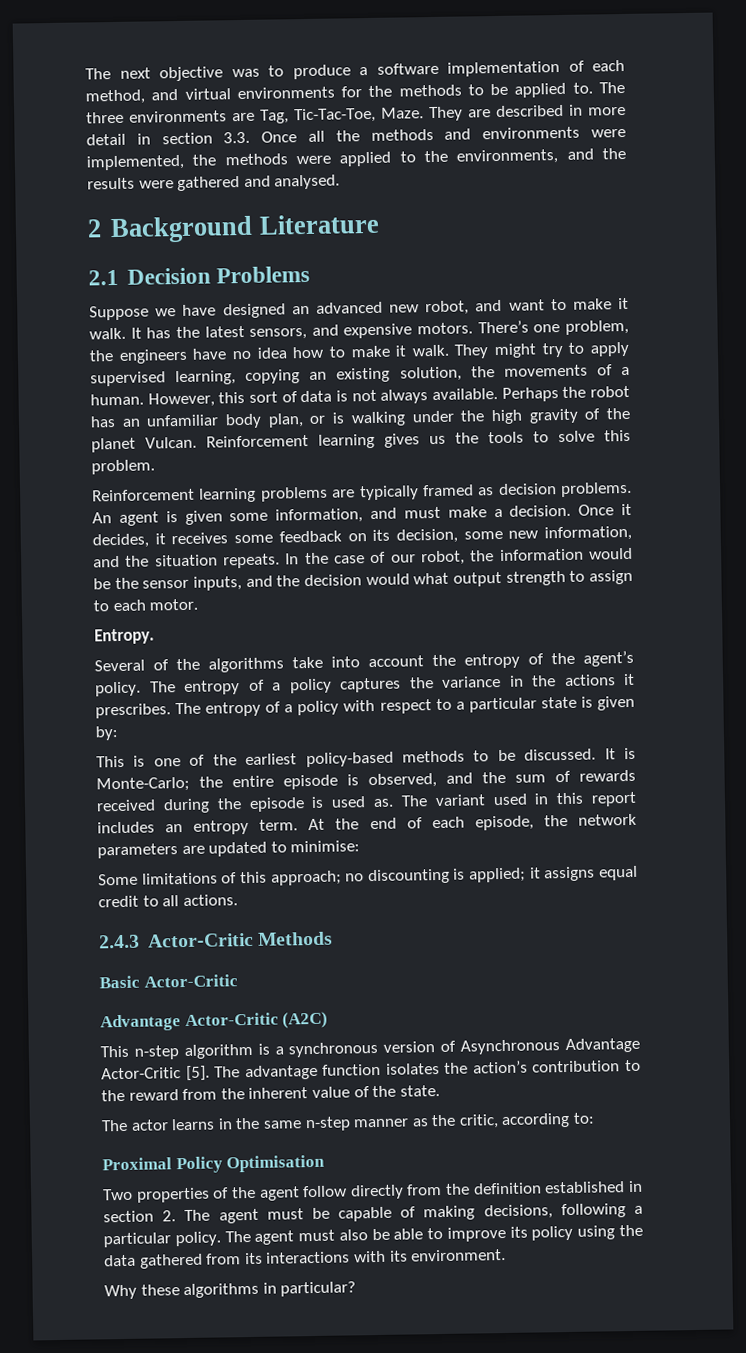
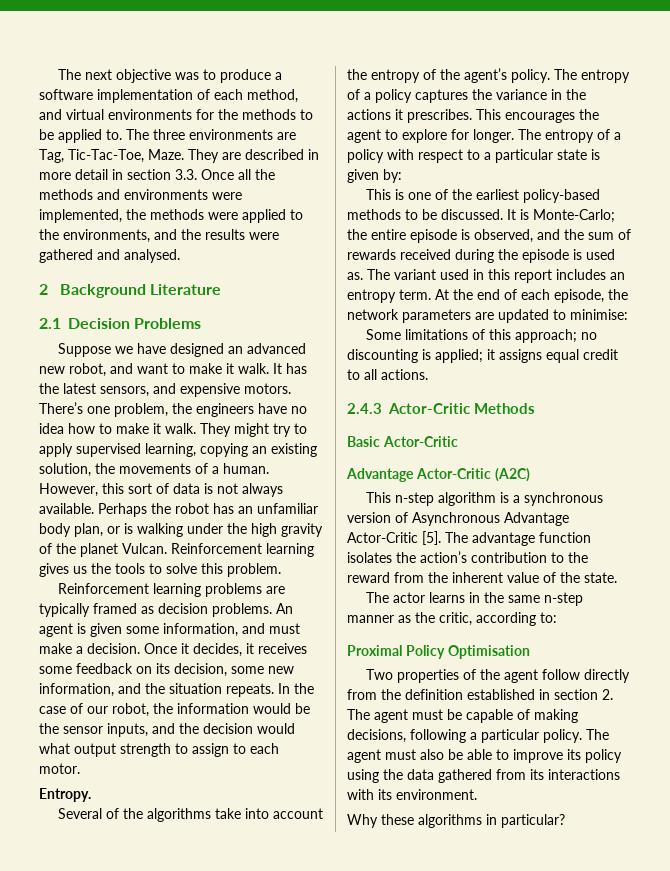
(171, 711) none -> [476,109,599,123] [347,129,514,143] This encourages the agent to explore for longer.

